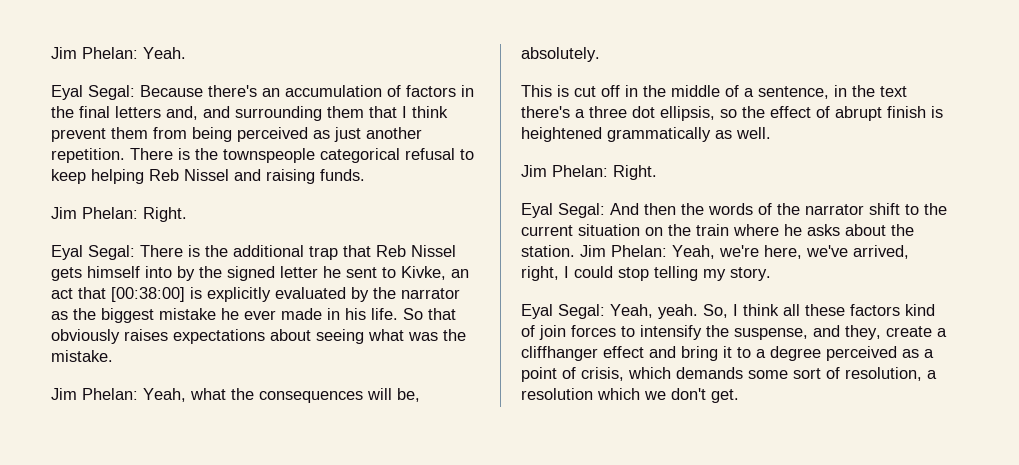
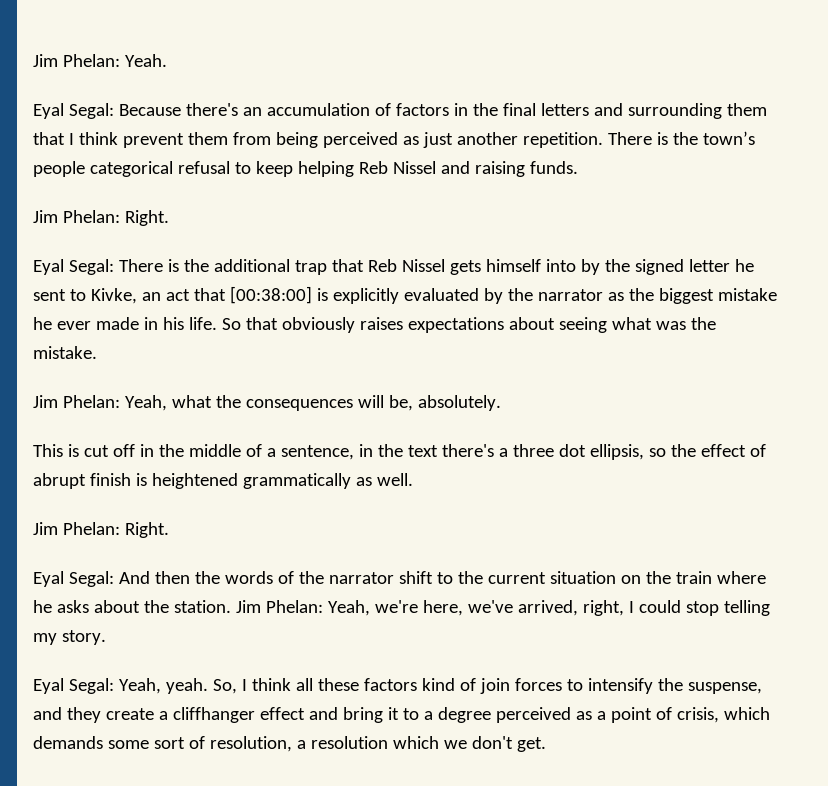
[166,106,198,120] and, -> (589, 109) none
[223,148,315,163] townspeople -> [702,131,755,145] [33,161,85,177] town’s people
[845,325,881,340] they, -> [66,707,101,723] they

